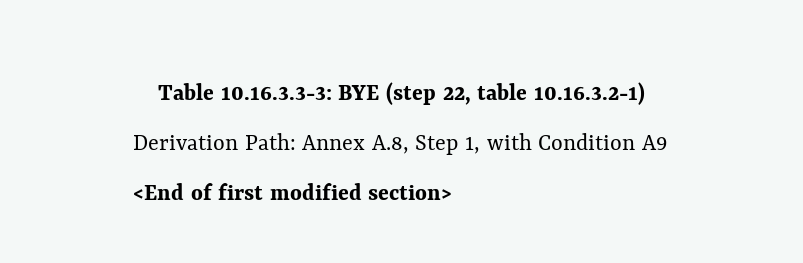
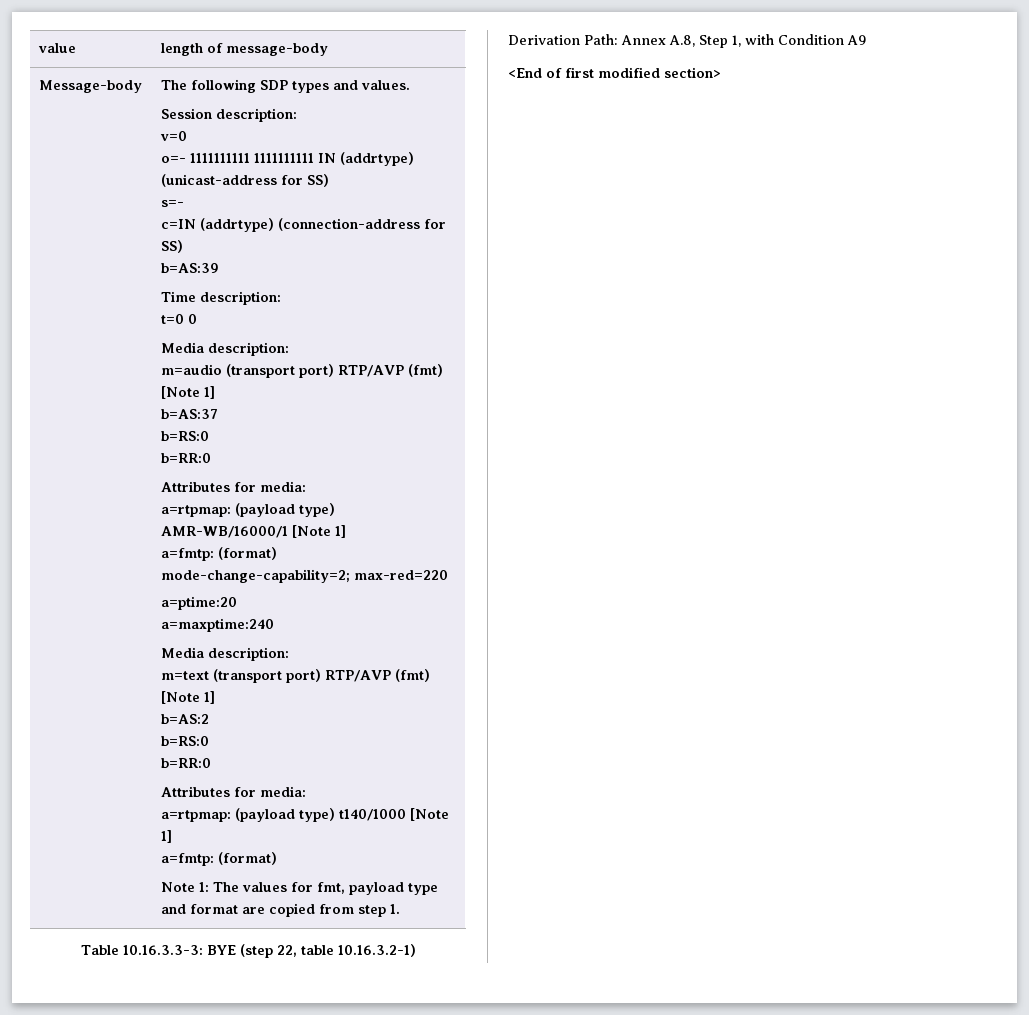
(158, 91) none -> [38,43,77,53] [161,43,329,56] [39,80,143,93] [161,79,411,93] [161,108,298,122] [160,131,188,141] [161,152,415,166] [161,174,330,187] [161,200,185,207] [161,218,447,232] [161,240,184,253] [161,263,220,273] [161,291,282,305] [161,314,198,324] [161,342,290,356] [161,364,444,378] [161,386,216,399] [161,409,219,419] [161,431,210,441] [161,453,212,463] [161,481,307,492] [161,503,336,517] [161,525,347,538] [161,547,278,561] [161,569,449,583] [161,596,238,610] [161,618,275,632] [161,647,290,661] [161,669,431,683] [161,691,216,704] [161,714,210,724] [161,736,210,746] [161,758,212,768] [161,786,307,797] [161,808,450,822] [161,830,173,843] [161,852,278,866] [161,882,439,895] [161,903,401,917] value | length of message-body // Message-body | The following SDP types and values. // Session description: // v=0 // o=- 1111111111 1111111111 IN (addrtype) (unicast-address for SS) // s=- // c=IN (addrtype) (connection-address for SS) // b=AS:39 // Time description: // t=0 0 // Media description: // m=audio (transport port) RTP/AVP (fmt) [Note 1] // b=AS:37 // b=RS:0 // b=RR:0 // Attributes for media: // a=rtpmap: (payload type) AMR-WB/16000/1 [Note 1] // a=fmtp: (format) mode-change-capability=2; max-red=220 // a=ptime:20 // a=maxptime:240 // Media description: // m=text (transport port) RTP/AVP (fmt) [Note 1] // b=AS:2 // b=RS:0 // b=RR:0 // Attributes for media: // a=rtpmap: (payload type) t140/1000 [Note 1] // a=fmtp: (format) // Note 1: The values for fmt, payload type and format are copied from step 1. //

